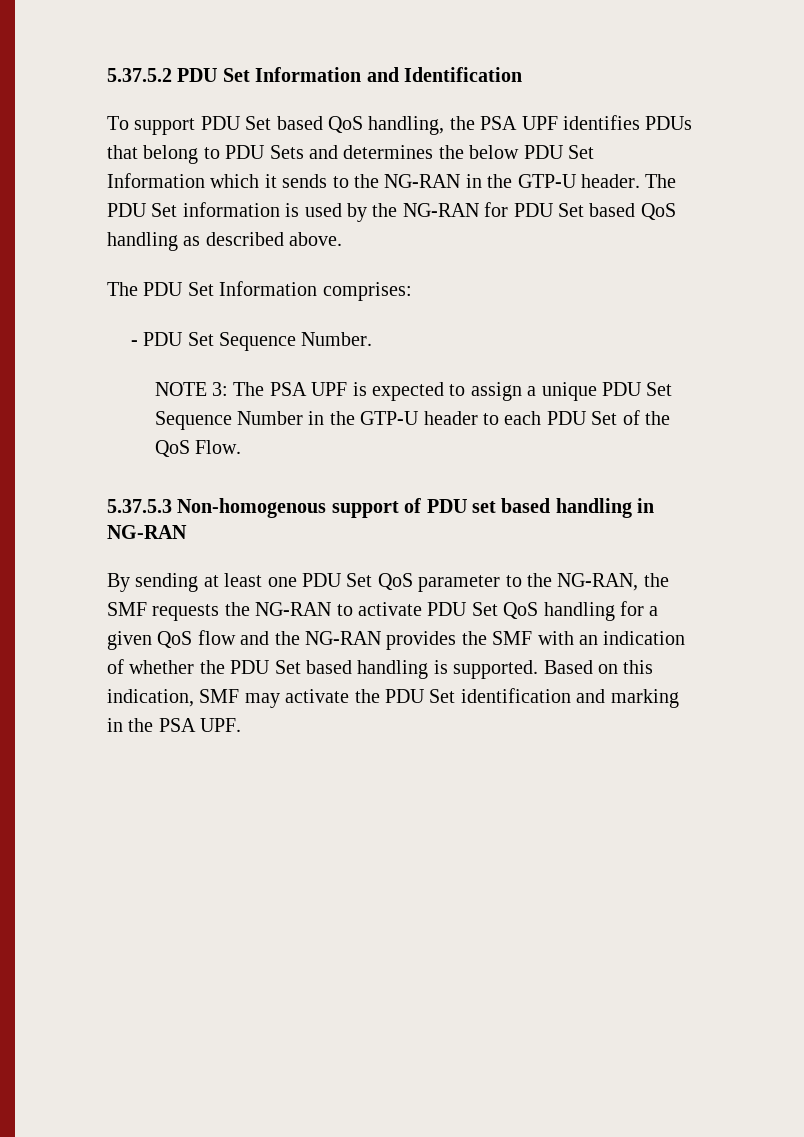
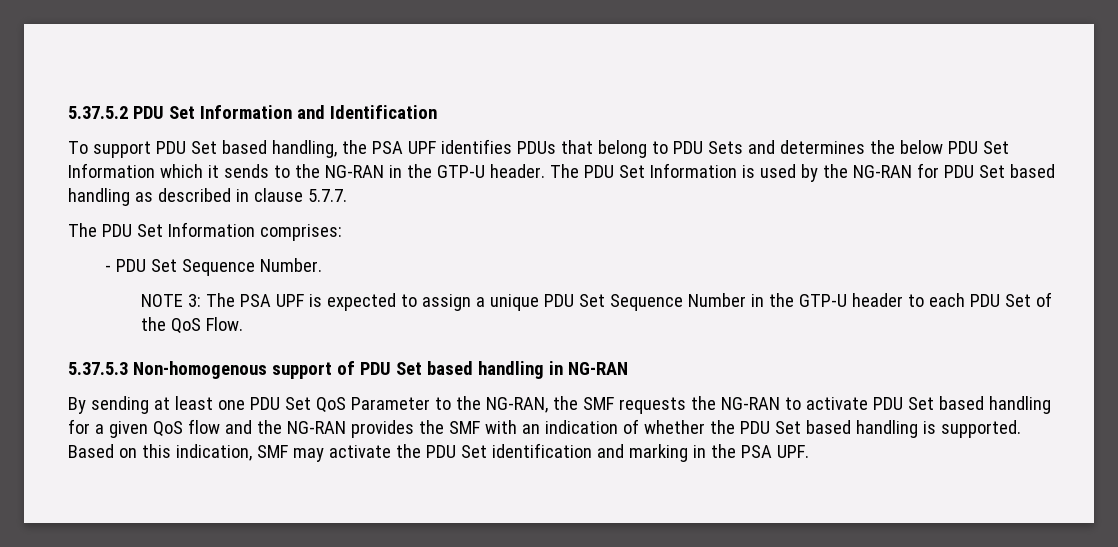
[328,116,363,133] QoS -> (267, 147) none
[182,202,280,217] information -> [649,163,737,178] Information
[640,203,676,220] QoS -> (1055, 171) none
[289,232,343,246] above. -> [235,188,347,202] in clause 5.7.7.
[471,501,496,513] set -> [395,362,422,375] Set
[418,575,501,592] parameter -> [350,397,430,410] Parameter
[503,602,539,619] QoS -> [938,396,984,410] based

